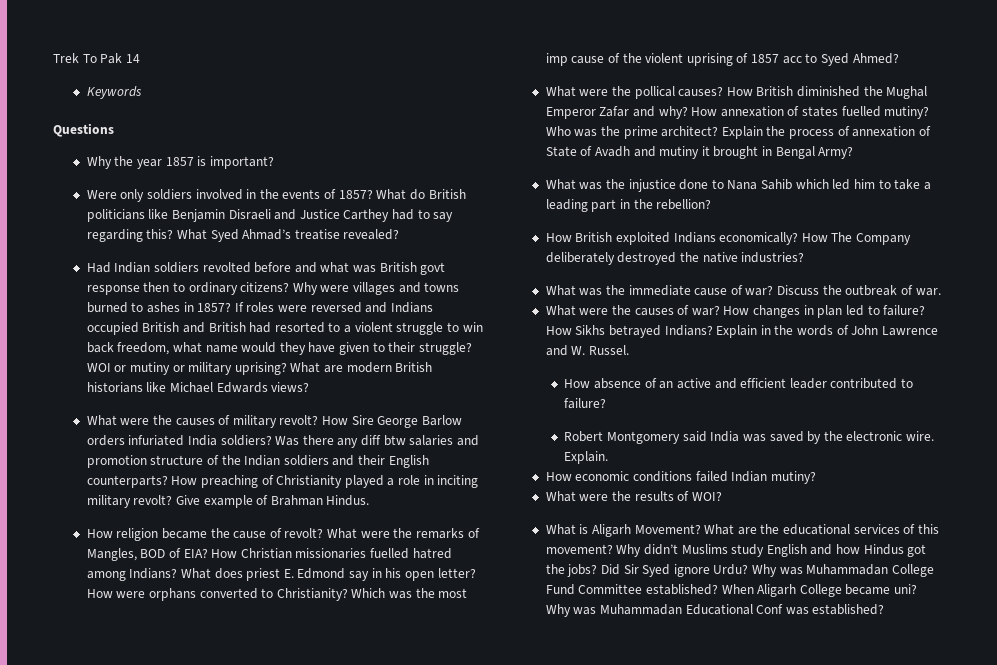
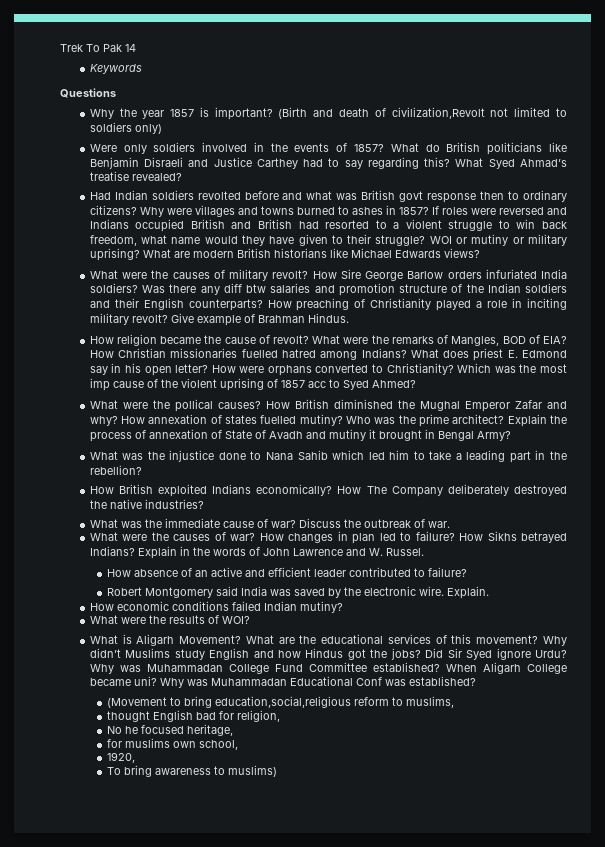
(274, 162) none -> [278,107,568,119] [89,122,162,134] (Birth and death of civilization,Revolt not limited to soldiers only)
(885, 609) none -> [107,696,455,708] [107,710,281,722] [107,724,234,736] [107,738,239,750] [107,752,136,763] [107,765,278,777] // (Movement to bring education,social,religious reform to muslims, // thought English bad for religion, // No he focused heritage, // for muslims own school, // 1920, // To bring awareness to muslims)

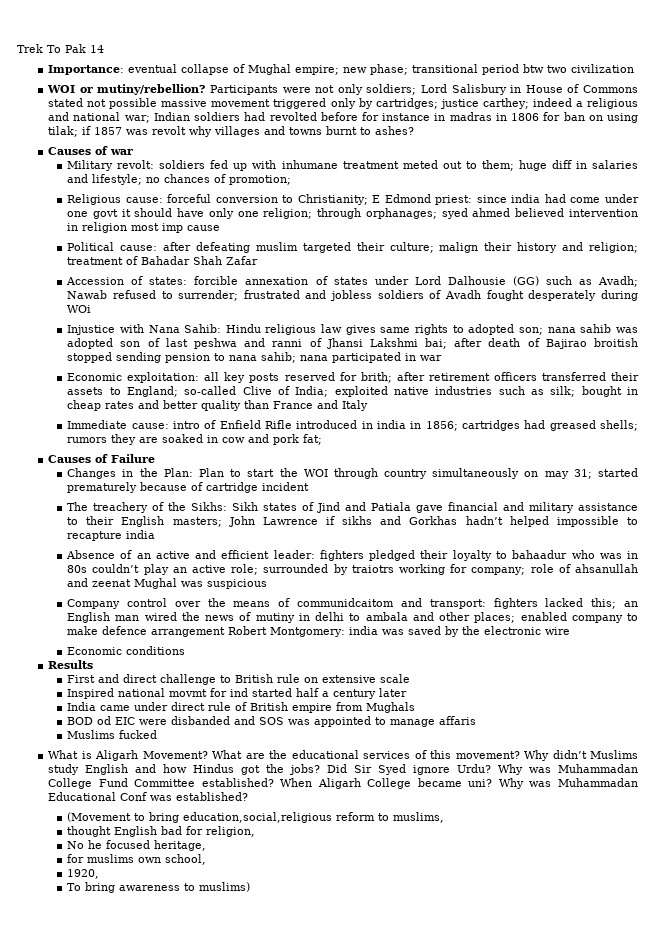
[89,64,142,74] [60,88,116,98] [89,107,568,120] [89,122,162,134] [89,142,568,155] [89,157,568,169] [89,171,182,181] [89,190,194,200] Keywords // Questions // Why the year 1857 is important? (Birth and death of civilization,Revolt not limited to soldiers only) // Were only soldiers involved in the events of 1857? What do British politicians like Benjamin Disraeli and Justice Carthey had to say regarding this? What Syed Ahmad’s treatise revealed? // Had Indian soldiers -> [48,64,635,75] [47,84,639,95] [48,98,638,109] [48,112,266,123] Importance: eventual collapse of Mughal empire; new phase; transitional period btw two civilization // WOI or mutiny/rebellion? Participants were not only soldiers; Lord Salisbury in House of Commons stated not possible massive movement triggered only by cartridges; justice carthey; indeed a religious and national war; Indian soldiers had
[282,190,567,203] [89,205,567,217] [89,219,568,232] [89,234,567,246] [89,248,480,261] [89,269,568,281] [89,283,568,296] [89,298,567,311] [89,313,349,326] [89,334,567,346] [89,348,567,361] [89,363,567,376] [89,378,416,391] [89,399,568,412] [89,414,568,427] [89,429,511,442] [89,450,567,463] [89,465,142,475] [89,484,567,497] [89,499,204,509] [89,518,450,528] [89,531,567,544] [89,546,424,559] [107,569,179,577] and what was British govt response then to ordinary citizens? Why were villages and towns burned to ashes in 1857? If roles were reversed and Indians occupied British and British had resorted to a violent struggle to win back freedom, what name would they have given to their struggle? WOI or mutiny or military uprising? What are modern British historians like Michael Edwards views? // What were the causes of military revolt? How Sire George Barlow orders infuriated India soldiers? Was there any diff btw salaries and promotion structure of the Indian soldiers and their English counterparts? How preaching of Christianity played a role in inciting military revolt? Give example of Brahman Hindus. // How religion became the cause of revolt? What were the remarks of Mangles, BOD of EIA? How Christian missionaries fuelled hatred among Indians? What does priest E. Edmond say in his open letter? How were orphans converted to Christianity? Which was the most imp cause of the violent uprising of 1857 acc to Syed Ahmed? // What were the pollical causes? How British diminished the Mughal Emperor Zafar and why? How annexation of states fuelled mutiny? Who was the prime architect? Explain the process of annexation of State of Avadh and mutiny it brought in Bengal Army? // What was the injustice done to Nana Sahib which led him to take a leading part in the rebellion? // How British exploited Indians economically? How The Company deliberately destroyed the native industries? // What was the immediate cause of war? Discuss the outbreak of war. // What were the causes of war? How changes in plan led to failure? How Sikhs betrayed Indians? Explain in the words of John Lawrence and W. Russel. // How absence -> [361,112,638,123] [48,126,415,137] [48,146,134,155] [67,160,639,171] [67,174,292,185] [67,194,639,205] [67,208,638,219] [67,222,221,233] [67,242,638,253] [67,256,259,265] [66,276,639,287] [67,290,638,301] [67,305,92,313] [67,324,638,335] [67,338,639,349] [67,352,443,363] [67,372,639,383] [67,386,638,397] [67,400,369,411] [67,420,638,431] [67,434,323,445] [48,454,156,463] [67,468,639,479] [67,482,310,493] [67,502,638,513] [67,516,639,527] [67,530,156,541] [66,550,116,559] for instance in madras in 1806 for ban on using tilak; if 1857 was revolt why villages and towns burnt to ashes? // Causes of war // Military revolt: soldiers fed up with inhumane treatment meted out to them; huge diff in salaries and lifestyle; no chances of promotion; // Religious cause: forceful conversion to Christianity; E Edmond priest: since india had come under one govt it should have only one religion; through orphanages; syed ahmed believed intervention in religion most imp cause // Political cause: after defeating muslim targeted their culture; malign their history and religion; treatment of Bahadar Shah Zafar // Accession of states: forcible annexation of states under Lord Dalhousie (GG) such as Avadh; Nawab refused to surrender; frustrated and jobless soldiers of Avadh fought desperately during WOi // Injustice with Nana Sahib: Hindu religious law gives same rights to adopted son; nana sahib was adopted son of last peshwa and ranni of Jhansi Lakshmi bai; after death of Bajirao broitish stopped sending pension to nana sahib; nana participated in war // Economic exploitation: all key posts reserved for brith; after retirement officers transferred their assets to England; so-called Clive of India; exploited native industries such as silk; bought in cheap rates and better quality than France and Italy // Immediate cause: intro of Enfield Rifle introduced in india in 1856; cartridges had greased shells; rumors they are soaked in cow and pork fat; // Causes of Failure // Changes in the Plan: Plan to start the WOI through country simultaneously on may 31; started prematurely because of cartridge incident // The treachery of the Sikhs: Sikh states of Jind and Patiala gave financial and military assistance to their English masters; John Lawrence if sikhs and Gorkhas hadn’t helped impossible to recapture india // Absence
[314,567,468,577] [107,586,268,598] leader contributed to failure? // Robert Montgomery said India -> [273,550,638,561] [67,564,639,575] [67,578,268,589] [67,598,638,609] [67,612,638,623] [67,626,379,637] leader: fighters pledged their loyalty to bahaadur who was in 80s couldn’t play an active role; surrounded by traiotrs working for company; role of ahsanullah and zeenat Mughal was suspicious // Company control over the means of communidcaitom and transport: fighters lacked this; an English man wired the news of mutiny in delhi to ambala and other places; enabled company to make defence arrangement Robert Montgomery: india
[419,586,490,599] [89,601,343,613] [89,615,250,624] wire. Explain. // How economic conditions failed Indian mutiny? // What were the results of WOI? -> [545,627,571,635] [67,646,186,655] [48,660,94,669] [67,674,411,685] [67,688,408,699] [67,702,416,713] [67,716,477,727] [67,730,158,739] wire // Economic conditions // Results // First and direct challenge to British rule on extensive scale // Inspired national movmt for ind started half a century later // India came under direct rule of British empire from Mughals // BOD od EIC were disbanded and SOS was appointed to manage affaris // Muslims fucked

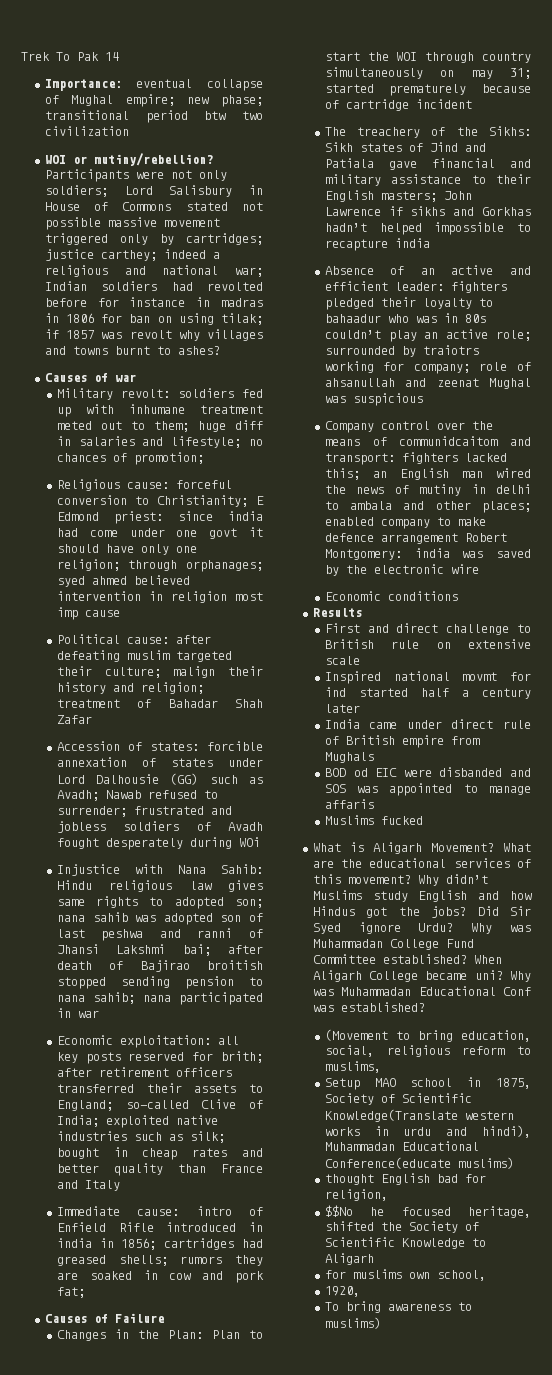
[183,812,333,823] education,social,religious -> [461,1030,531,1042] [324,1045,450,1057] education, social, religious
(445, 817) none -> [324,1077,531,1090] [324,1093,472,1105] [324,1109,514,1122] [324,1125,531,1138] [324,1141,479,1151] [324,1157,514,1169] // Setup MAO school in 1875, Society of Scientific Knowledge(Translate western works in urdu and hindi), Muhammadan Educational Conference(educate muslims)
[67,841,85,849] No -> [324,1205,353,1217] $$No
(207, 845) none -> [324,1221,479,1233] [324,1237,486,1249] [324,1253,374,1265] shifted the Society of Scientific Knowledge to Aligarh

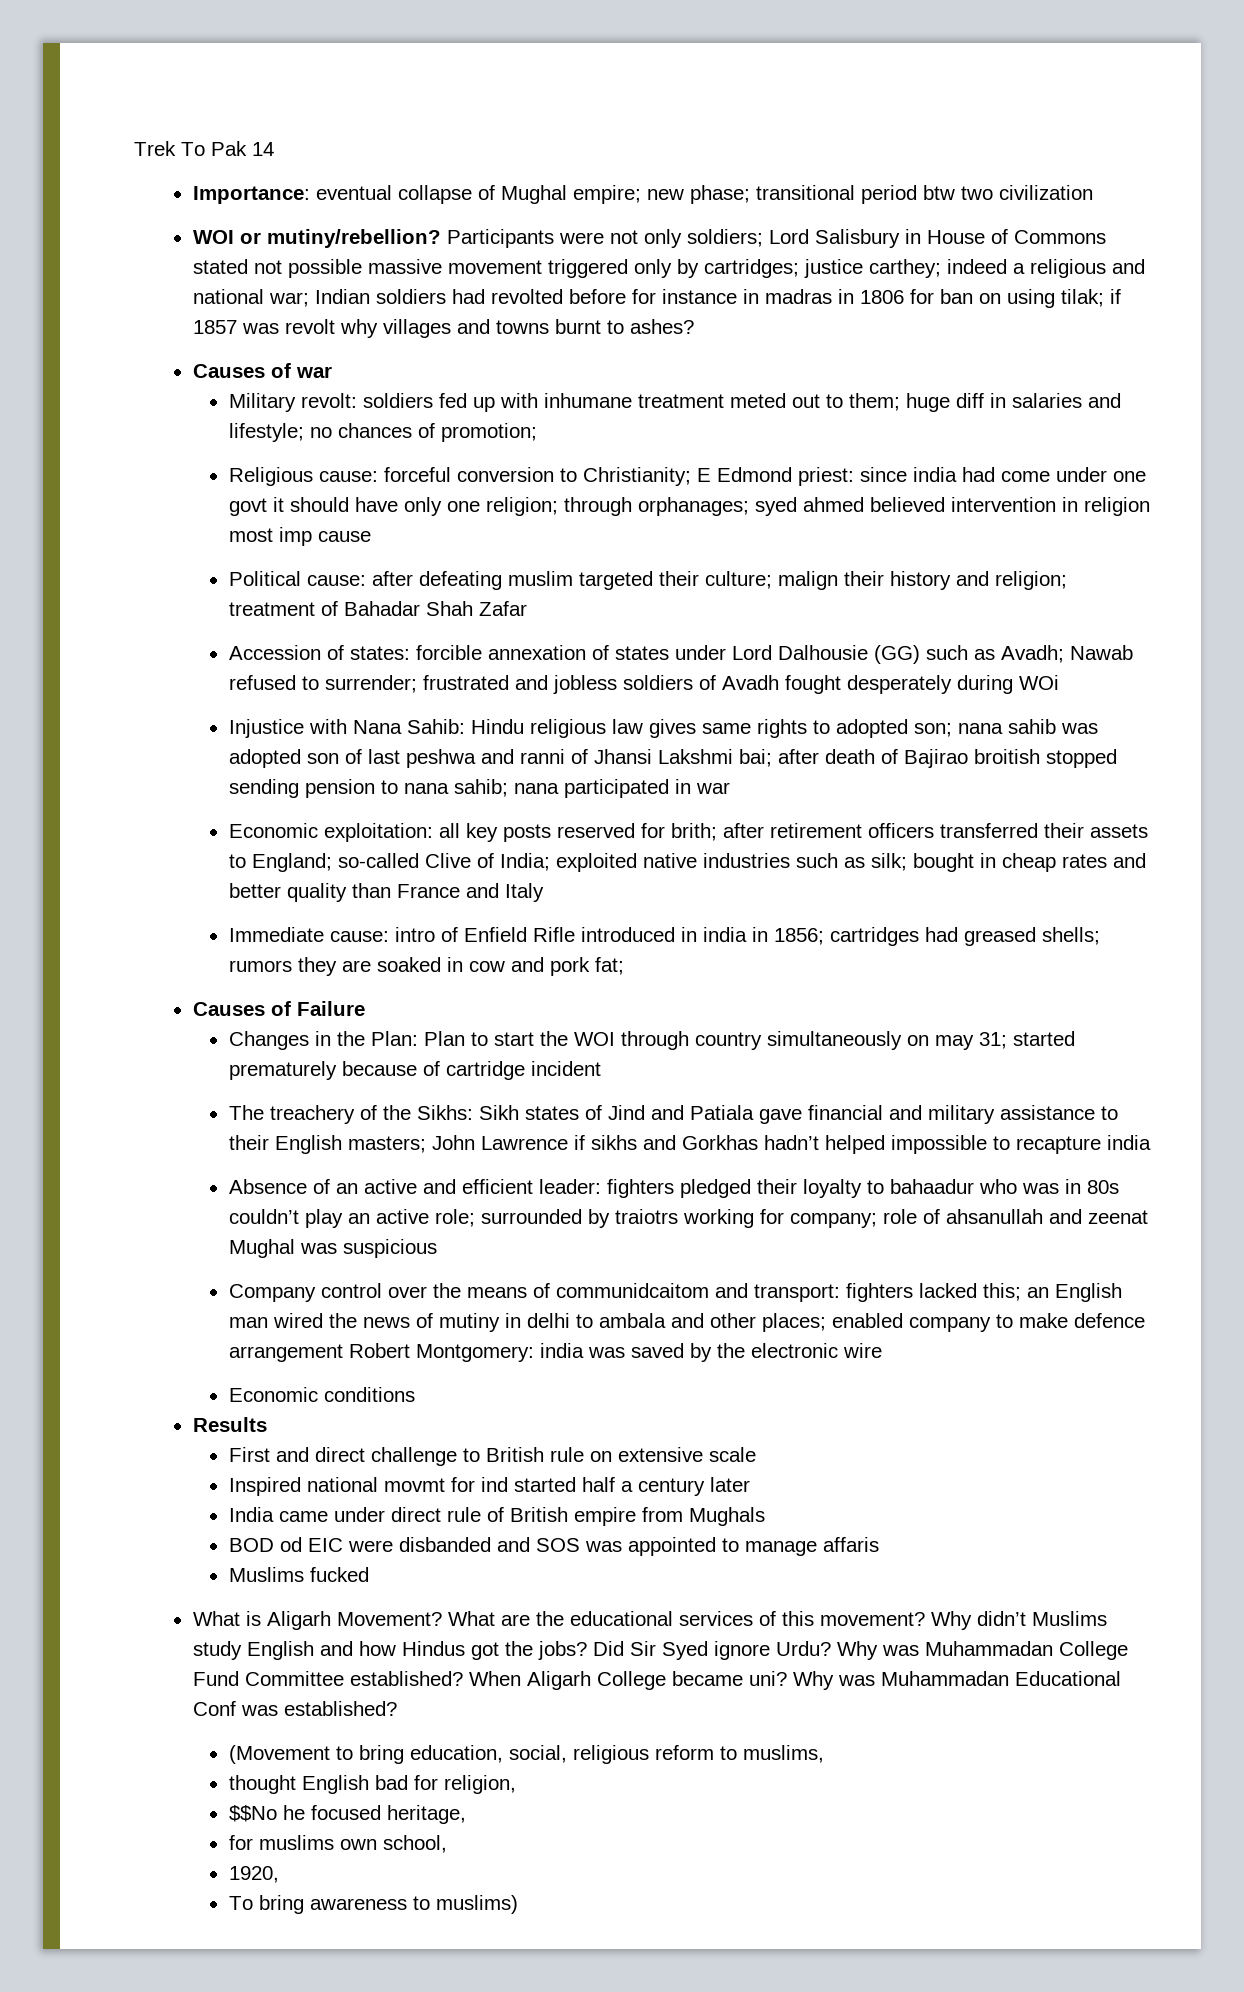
[324,1077,531,1090] [324,1093,472,1105] [324,1109,514,1122] [324,1125,531,1138] [324,1141,479,1151] [324,1157,514,1169] // Setup MAO school in 1875, Society of Scientific Knowledge(Translate western works in urdu and hindi), Muhammadan Educational Conference(educate muslims) -> (824, 1754) none
[324,1221,479,1233] [324,1237,486,1249] [324,1253,374,1265] shifted the Society of Scientific Knowledge to Aligarh -> (466, 1814) none

